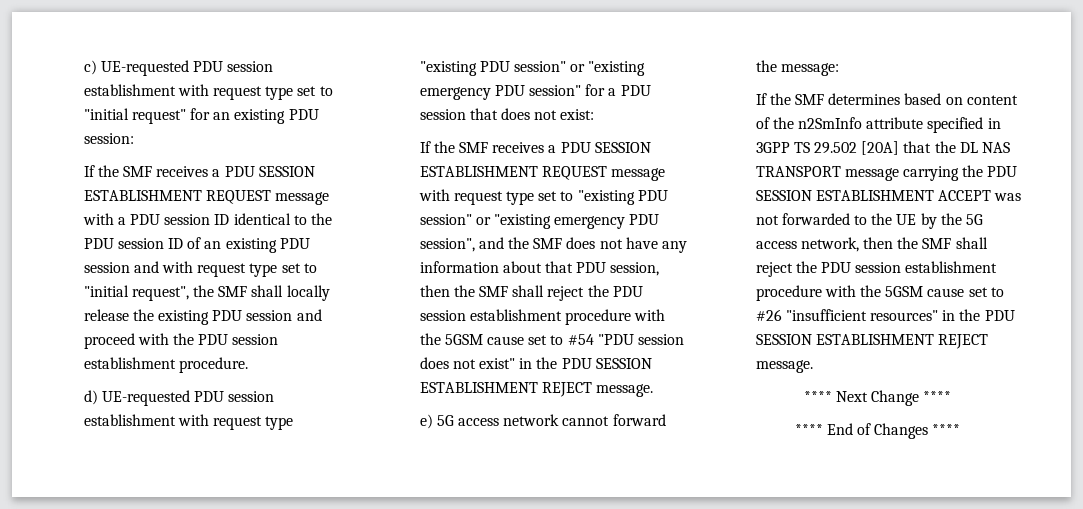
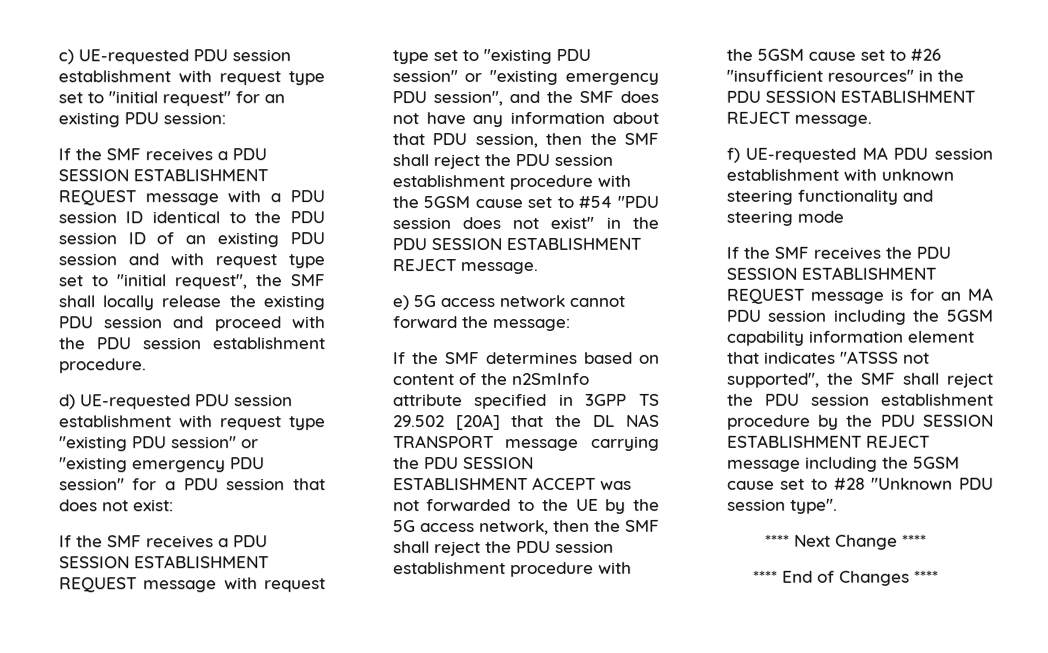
(813, 366) none -> [725,146,993,163] [725,168,954,181] [725,189,933,205] [725,210,844,226] [725,246,951,260] [725,266,936,280] [725,287,993,304] [725,309,993,325] [726,330,975,346] [726,350,930,364] [726,372,994,388] [726,393,994,406] [726,414,994,430] [726,434,930,448] [726,456,960,472] [726,477,994,490] [726,498,838,514] // f) UE-requested MA PDU session establishment with unknown steering functionality and steering mode // If the SMF receives the PDU SESSION ESTABLISHMENT REQUEST message is for an MA PDU session including the 5GSM capability information element that indicates "ATSSS not supported", the SMF shall reject the PDU session establishment procedure by the PDU SESSION ESTABLISHMENT REJECT message including the 5GSM cause set to #28 "Unknown PDU session type".

